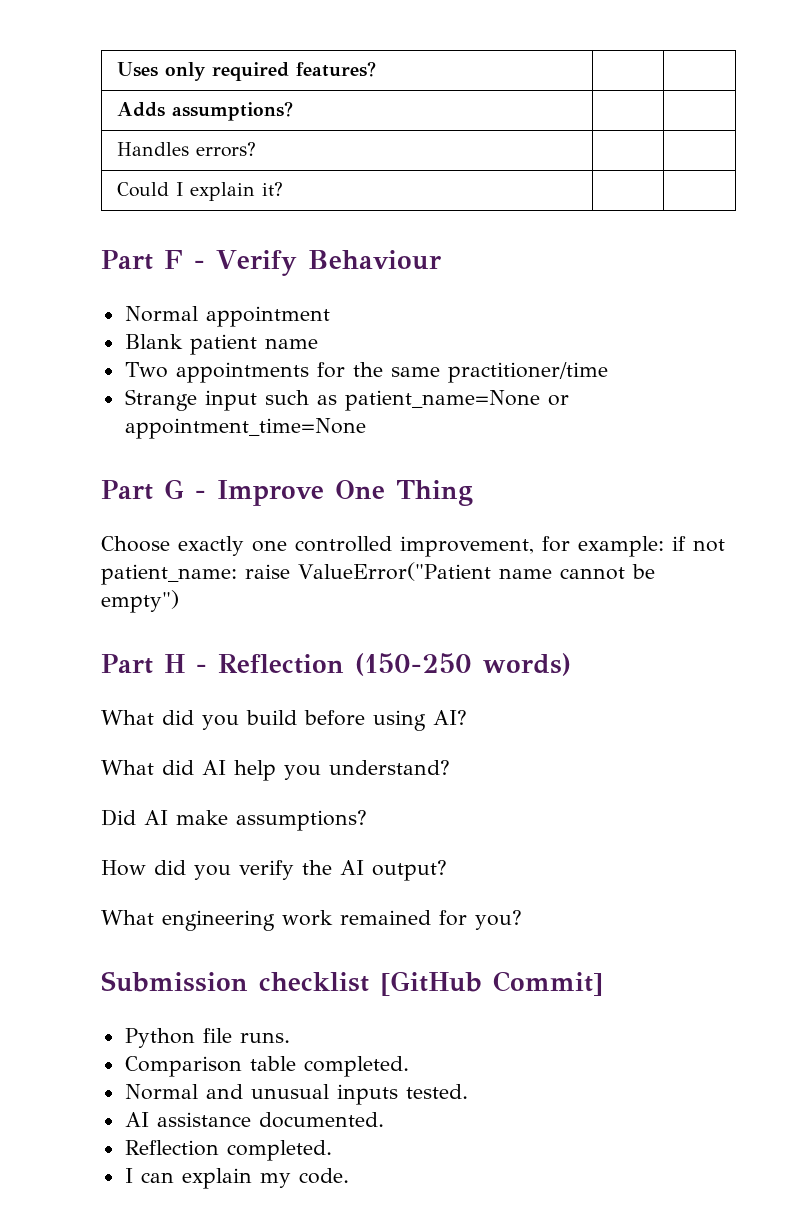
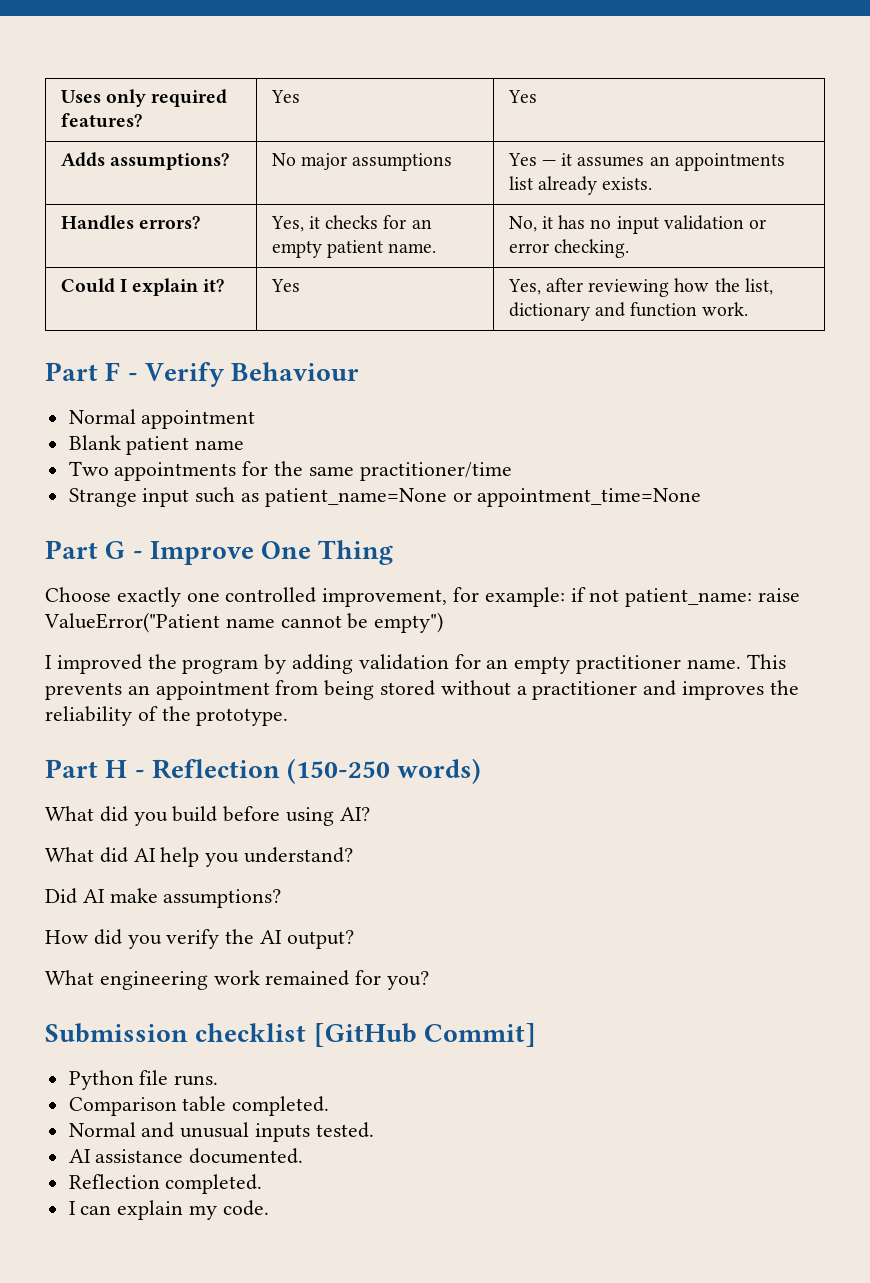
(376, 69) | -> [270,90,300,103] [507,90,537,103] Yes | Yes
[116,142,256,157] [116,182,283,201] | // Handles errors? | | // Could I explain it? | | -> [271,153,453,171] [507,153,785,171] [508,176,653,195] [60,215,200,230] [270,215,432,232] [271,240,437,258] [508,215,767,234] [508,239,629,258] [60,278,225,296] [270,279,300,292] [507,278,773,297] [508,302,749,321] No major assumptions | Yes — it assumes an appointments list already exists. // Handles errors? | Yes, it checks for an empty patient name. | No, it has no input validation or error checking. // Could I explain it? | Yes | Yes, after reviewing how the list, dictionary and function work.
(179, 601) none -> [45,654,786,674] [45,680,799,700] [45,706,289,726] // I improved the program by adding validation for an empty practitioner name. This prevents an appointment from being stored without a practitioner and improves the reliability of the prototype.

